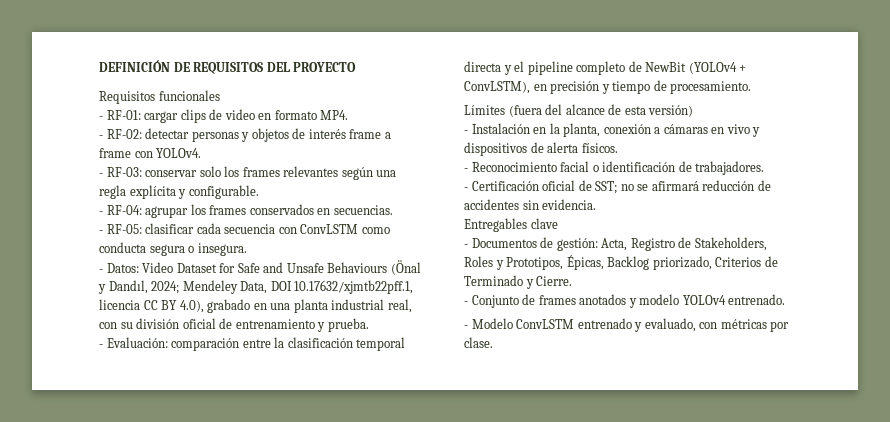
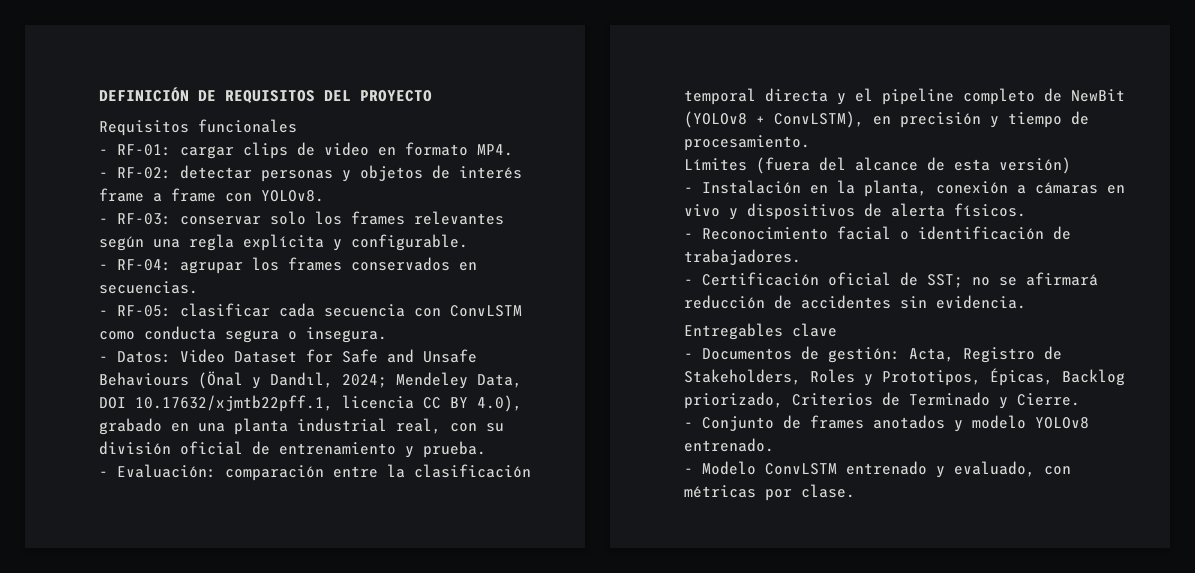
[156,148,202,158] YOLOv4. -> [261,190,324,202] YOLOv8.
[688,62,737,74] (YOLOv4 -> [684,111,747,128] (YOLOv8
[682,295,726,305] YOLOv4 -> [1035,417,1089,429] YOLOv8

